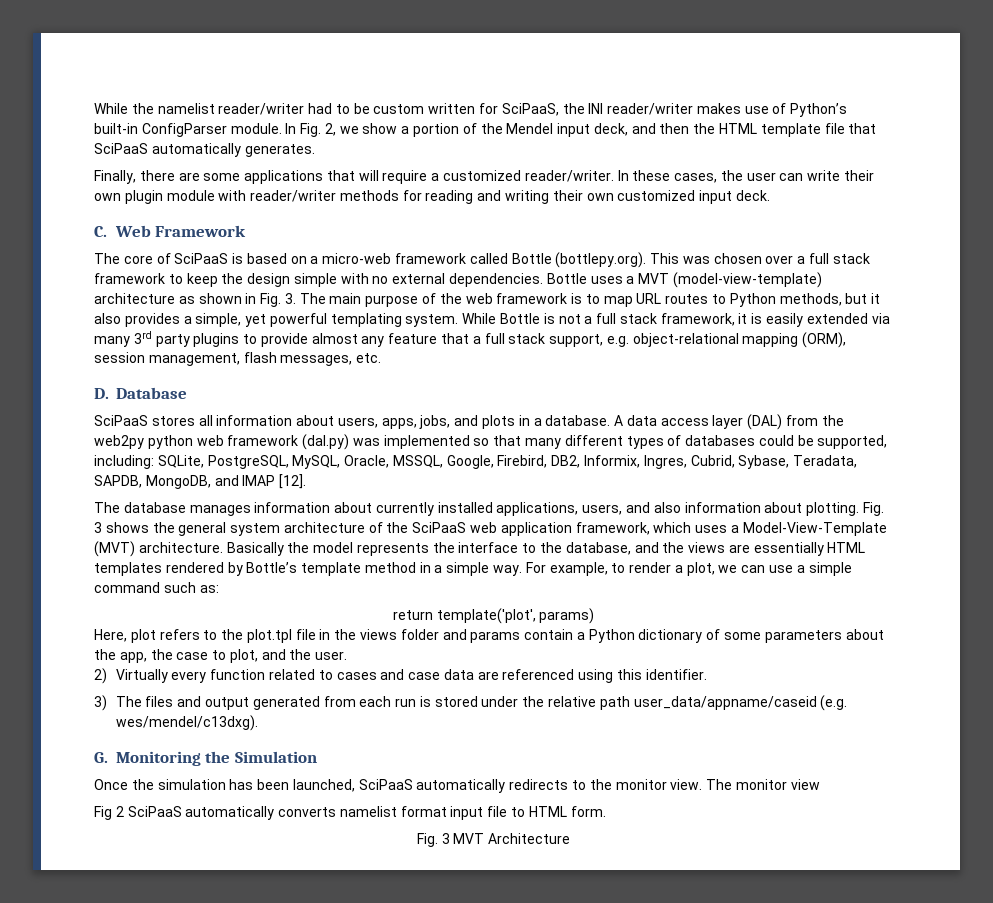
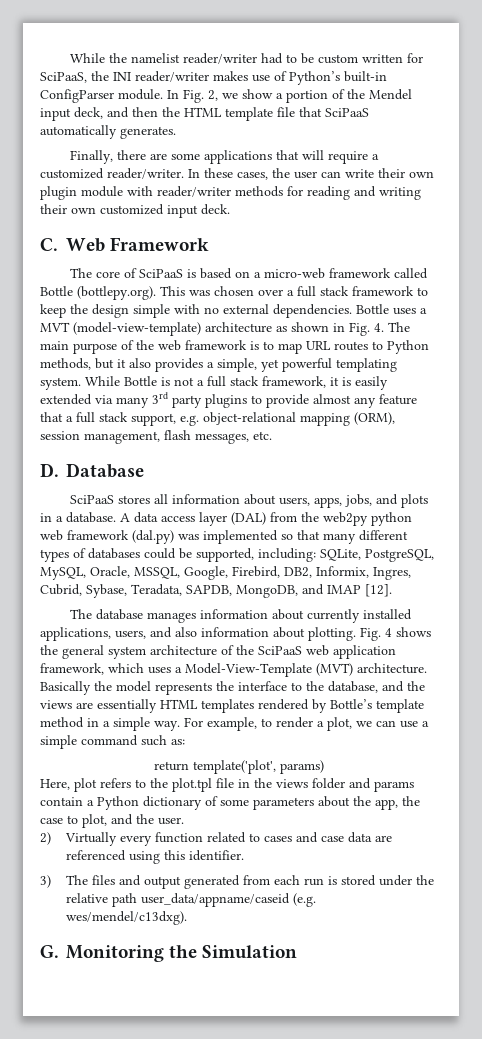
[284,293,296,304] 3. -> [374,323,384,332] 4.
[94,522,102,533] 3 -> [385,628,392,637] 4
[94,779,820,793] [94,806,606,820] [416,833,571,847] // Once the simulation has been launched, SciPaaS automatically redirects to the monitor view. The monitor view // Fig 2 SciPaaS automatically converts namelist format input file to HTML form. // Fig. 3 MVT Architecture -> (298, 952) none

